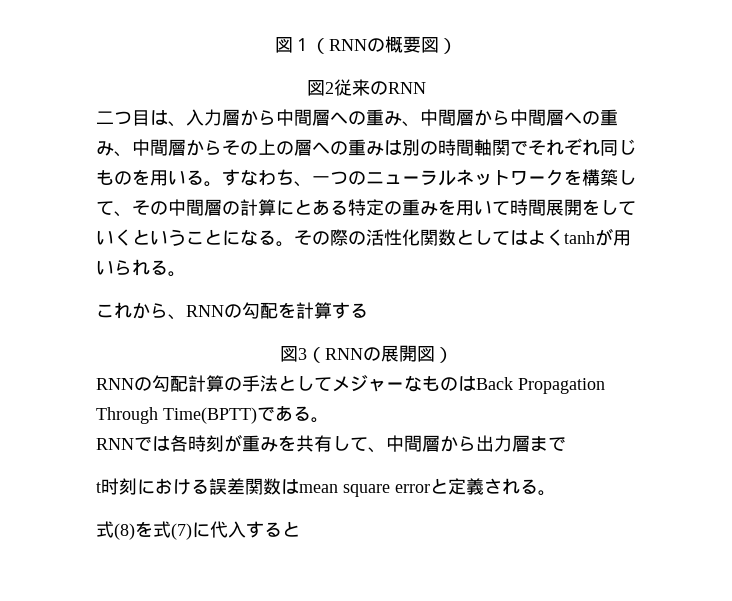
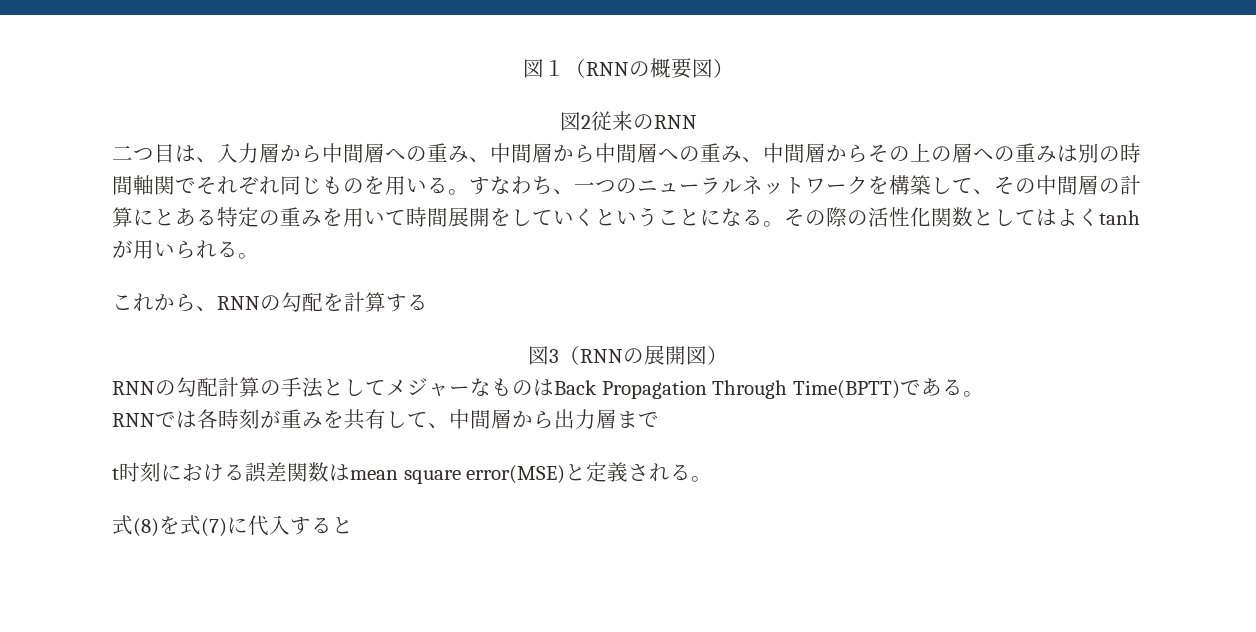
[395,484,430,493] error -> [466,465,566,484] error(MSE)

